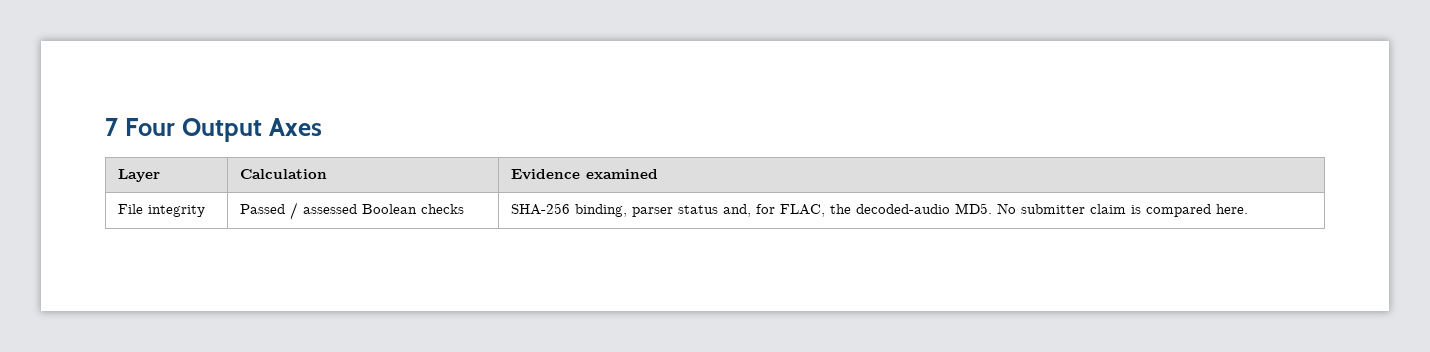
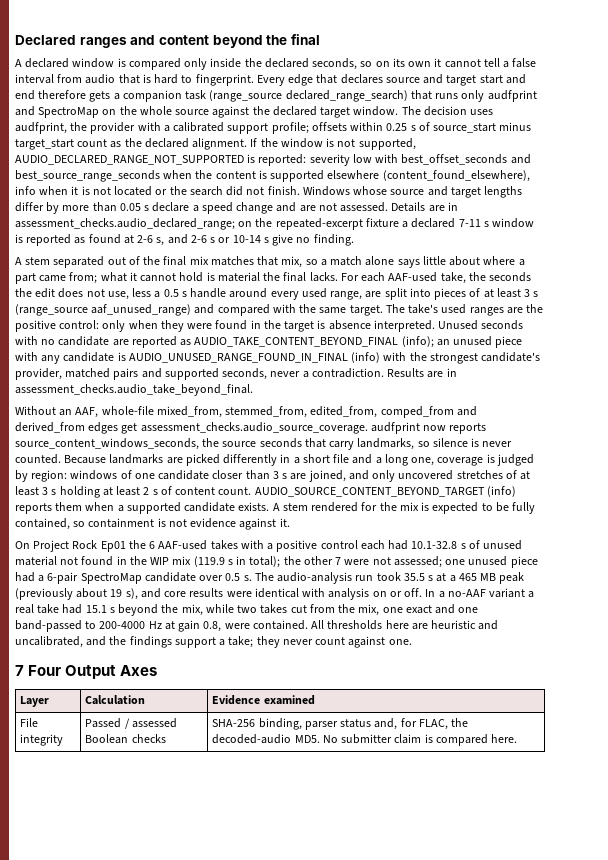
(105, 127) none -> [15,34,320,48] [15,58,537,70] [15,74,526,86] [15,90,537,102] [15,106,494,118] [15,122,532,134] [15,138,416,150] [15,154,531,166] [15,170,530,182] [15,186,523,198] [15,202,458,214] [15,218,535,230] [15,234,354,246] [15,256,525,268] [15,272,532,284] [15,288,539,300] [15,304,544,316] [15,320,524,332] [15,336,523,348] [15,352,541,364] [15,368,457,380] [15,384,253,396] [15,406,477,418] [15,422,487,434] [15,438,513,450] [15,454,534,466] [15,470,531,482] [15,486,516,498] [15,502,536,514] [15,518,290,530] [15,540,523,552] [15,556,538,568] [15,572,525,584] [15,588,535,600] [15,604,479,616] [15,620,499,632] [15,636,412,648] Declared ranges and content beyond the final // A declared window is compared only inside the declared seconds, so on its own it cannot tell a false interval from audio that is hard to fingerprint. Every edge that declares source and target start and end therefore gets a companion task (range_source declared_range_search) that runs only audfprint and SpectroMap on the whole source against the declared target window. The decision uses audfprint, the provider with a calibrated support profile; offsets within 0.25 s of source_start minus target_start count as the declared alignment. If the window is not supported, AUDIO_DECLARED_RANGE_NOT_SUPPORTED is reported: severity low with best_offset_seconds and best_source_range_seconds when the content is supported elsewhere (content_found_elsewhere), info when it is not located or the search did not finish. Windows whose source and target lengths differ by more than 0.05 s declare a speed change and are not assessed. Details are in assessment_checks.audio_declared_range; on the repeated-excerpt fixture a declared 7-11 s window is reported as found at 2-6 s, and 2-6 s or 10-14 s give no finding. // A stem separated out of the final mix matches that mix, so a match alone says little about where a part came from; what it cannot hold is material the final lacks. For each AAF-used take, the seconds the edit does not use, less a 0.5 s handle around every used range, are split into pieces of at least 3 s (range_source aaf_unused_range) and compared with the same target. The take's used ranges are the positive control: only when they were found in the target is absence interpreted. Unused seconds with no candidate are reported as AUDIO_TAKE_CONTENT_BEYOND_FINAL (info); an unused piece with any candidate is AUDIO_UNUSED_RANGE_FOUND_IN_FINAL (info) with the strongest candidate's provider, matched pairs and supported seconds, never a contradiction. Results are in assessment_checks.audio_take_beyond_final. // Without an AAF, whole-file mixed_from, stemmed_from, edited_from, comped_from and derived_from edges get assessment_checks.audio_source_coverage. audfprint now reports source_content_windows_seconds, the source seconds that carry landmarks, so silence is never counted. Because landmarks are picked differently in a short file and a long one, coverage is judged by region: windows of one candidate closer than 3 s are joined, and only uncovered stretches of at least 3 s holding at least 2 s of content count. AUDIO_SOURCE_CONTENT_BEYOND_TARGET (info) reports them when a supported candidate exists. A stem rendered for the mix is expected to be fully contained, so containment is not evidence against it. // On Project Rock Ep01 the 6 AAF-used takes with a positive control each had 10.1-32.8 s of unused material not found in the WIP mix (119.9 s in total); the other 7 were not assessed; one unused piece had a 6-pair SpectroMap candidate over 0.5 s. The audio-analysis run took 35.5 s at a 465 MB peak (previously about 19 s), and core results were identical with analysis on or off. In a no-AAF variant a real take had 15.1 s beyond the mix, while two takes cut from the mix, one exact and one band-passed to 200-4000 Hz at gain 0.8, were contained. All thresholds here are heuristic and uncalibrated, and the findings support a take; they never count against one. //

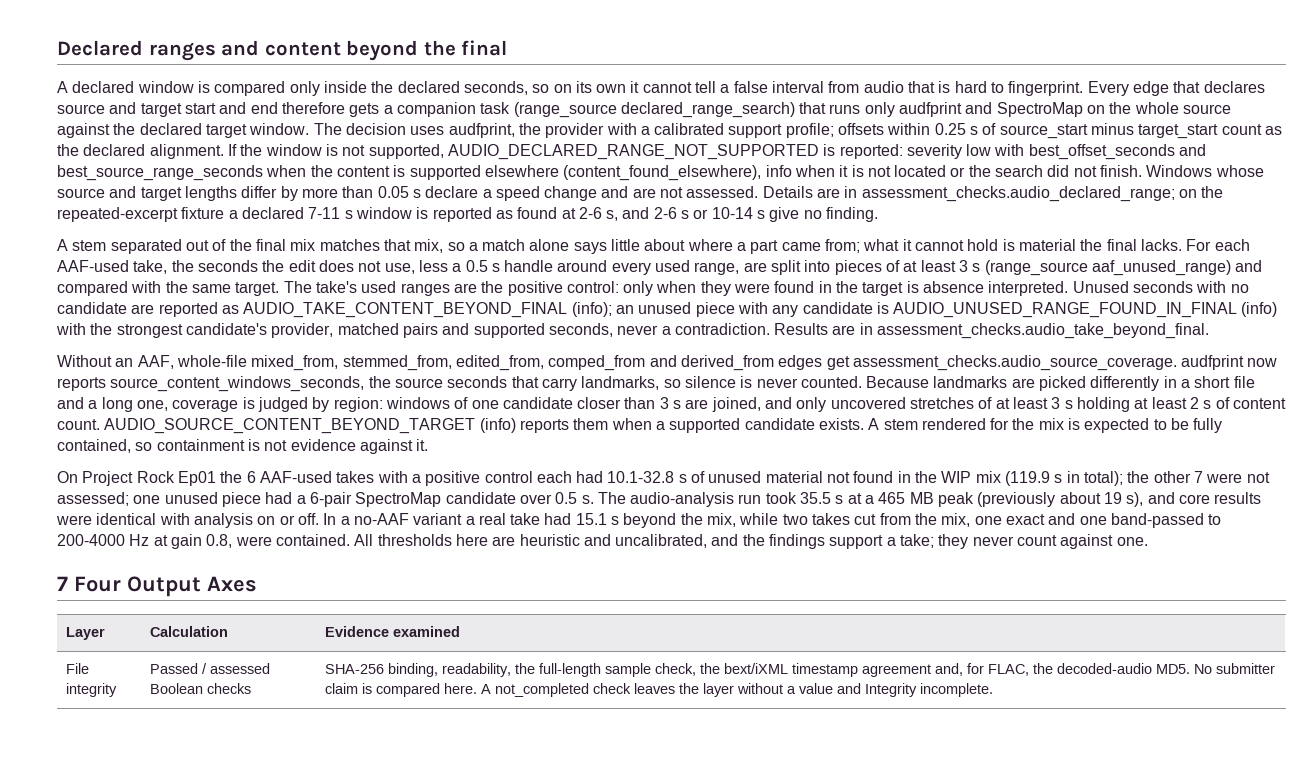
[304,719,372,730] parser status -> [442,663,932,677] readability, the full-length sample check, the bext/iXML timestamp agreement
(518, 738) none -> [481,683,994,697] A not_completed check leaves the layer without a value and Integrity incomplete.

